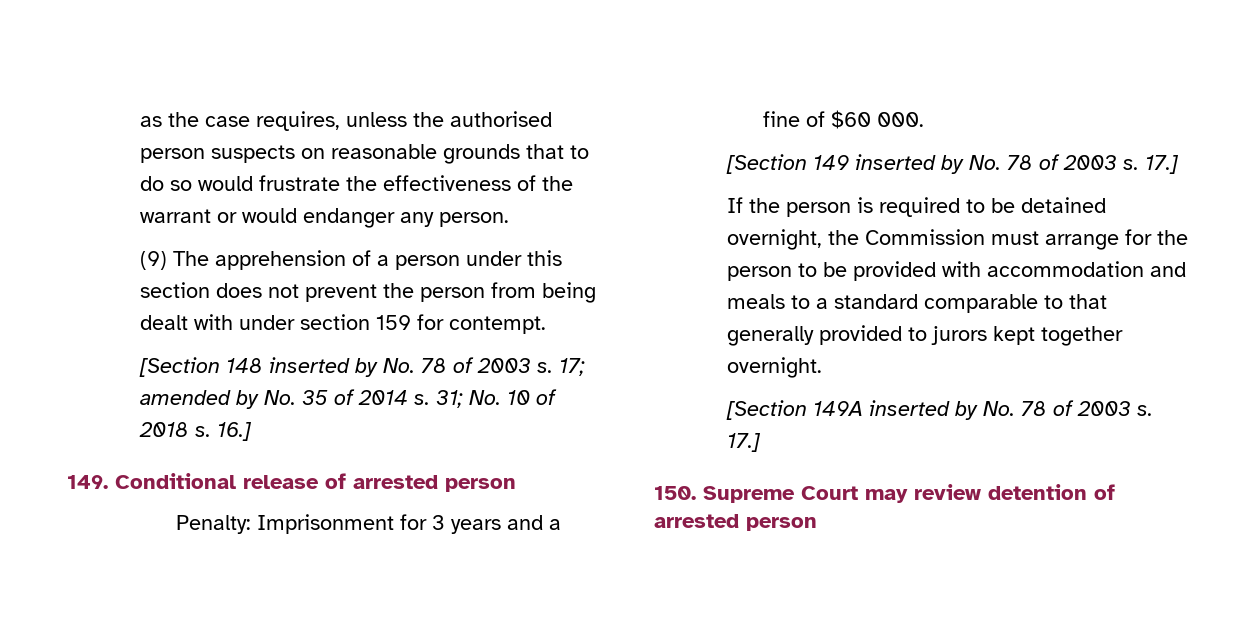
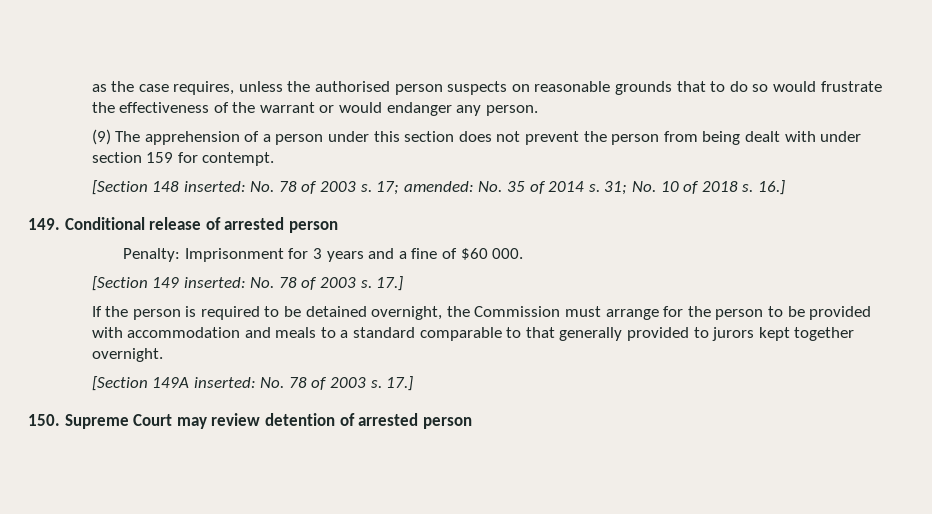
[268,357,378,377] inserted by -> [183,181,246,192] inserted:
[139,390,259,409] amended by -> [403,181,474,192] amended:
[854,154,964,174] inserted by -> [183,277,246,288] inserted:
[868,400,978,420] inserted by -> [193,377,256,388] inserted:

